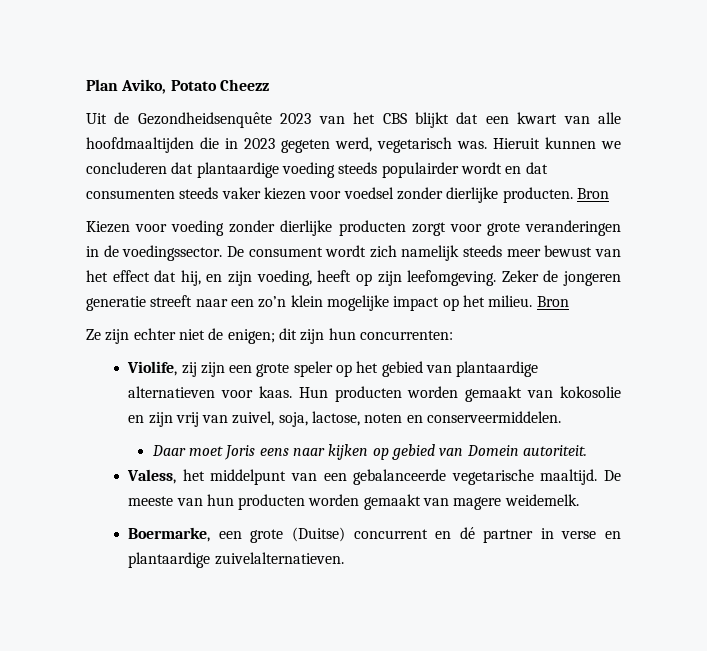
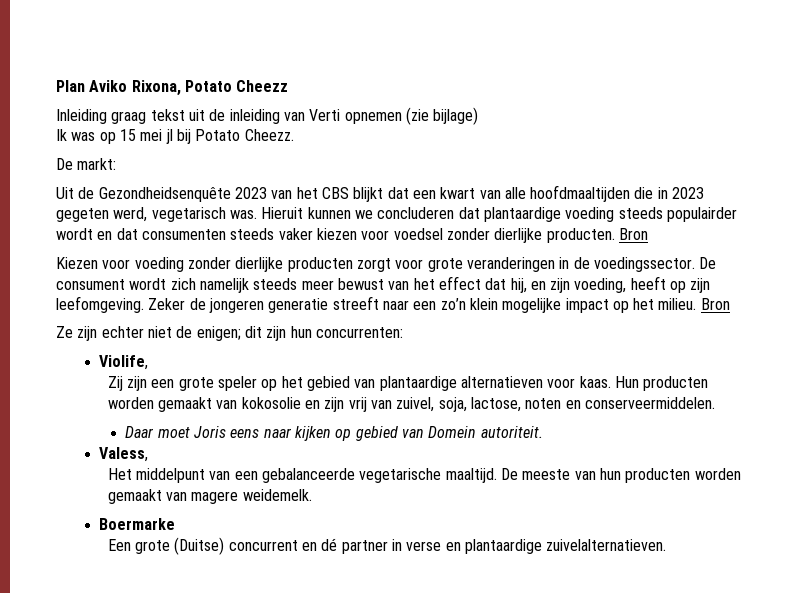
[121,79,167,94] Aviko, -> [89,80,181,96] Aviko Rixona,
(269, 85) none -> [56,107,479,125] [56,129,294,144] [56,158,117,170] // Inleiding graag tekst uit de inleiding van Verti opnemen (zie bijlage) // Ik was op 15 mei jl bij Potato Cheezz. // De markt:
[181,362,197,377] zij -> [107,376,123,391] // Zij
[182,469,205,481] het -> [107,468,132,480] // Het
[128,527,242,542] Boermarke, een -> [99,518,176,530] [107,539,131,551] Boermarke // Een

